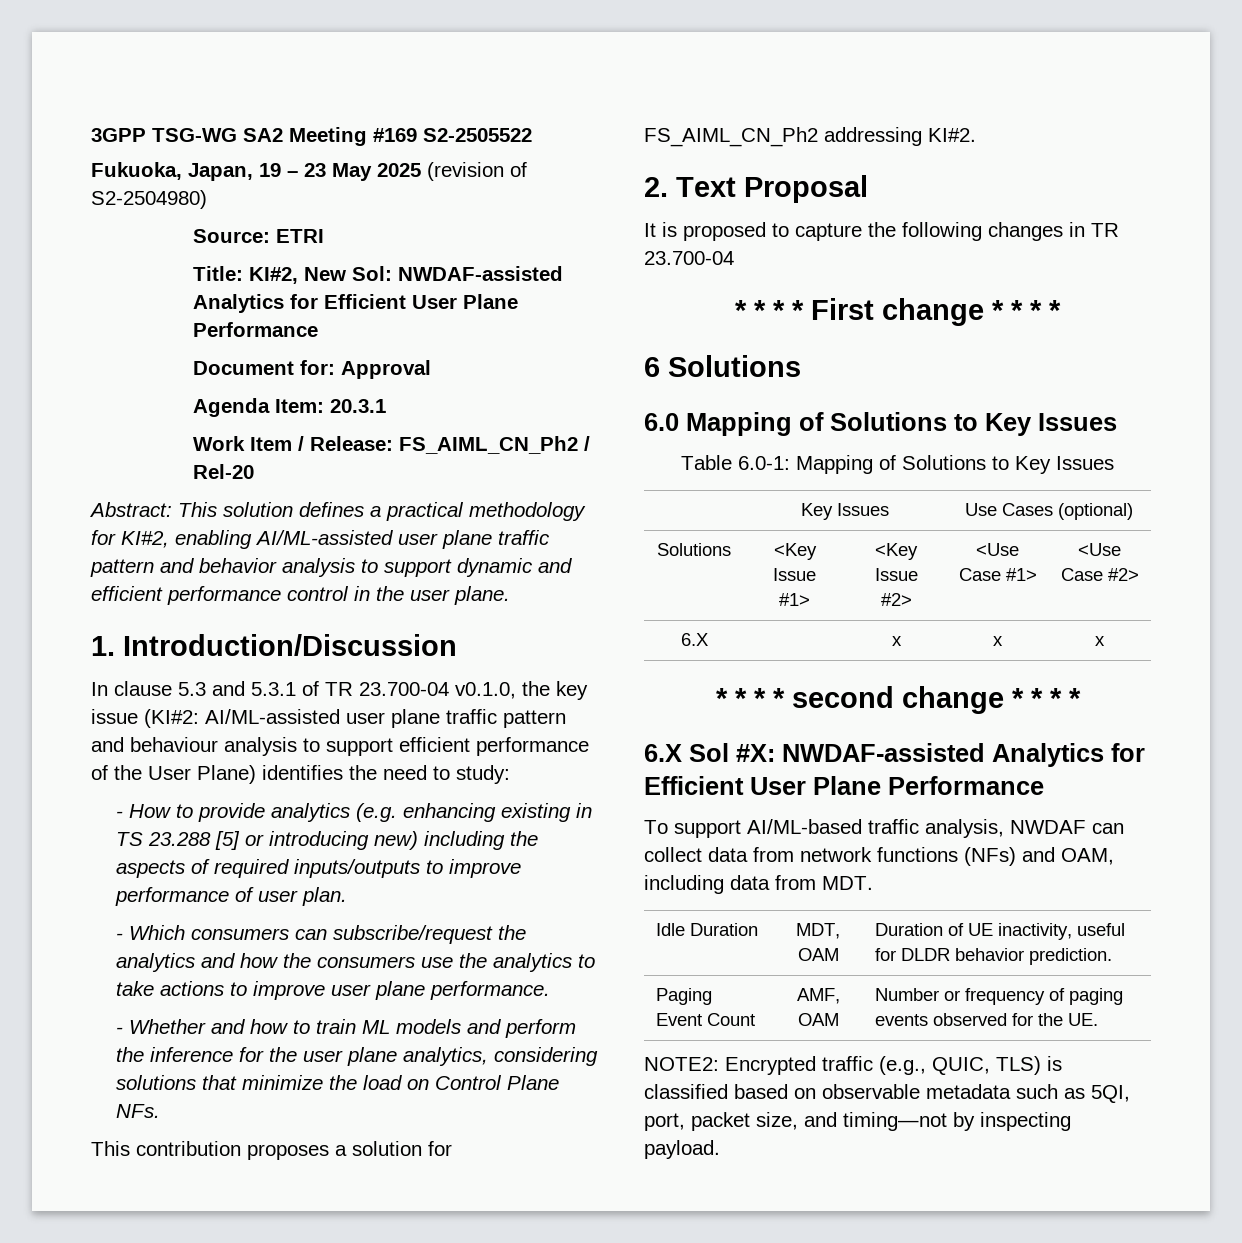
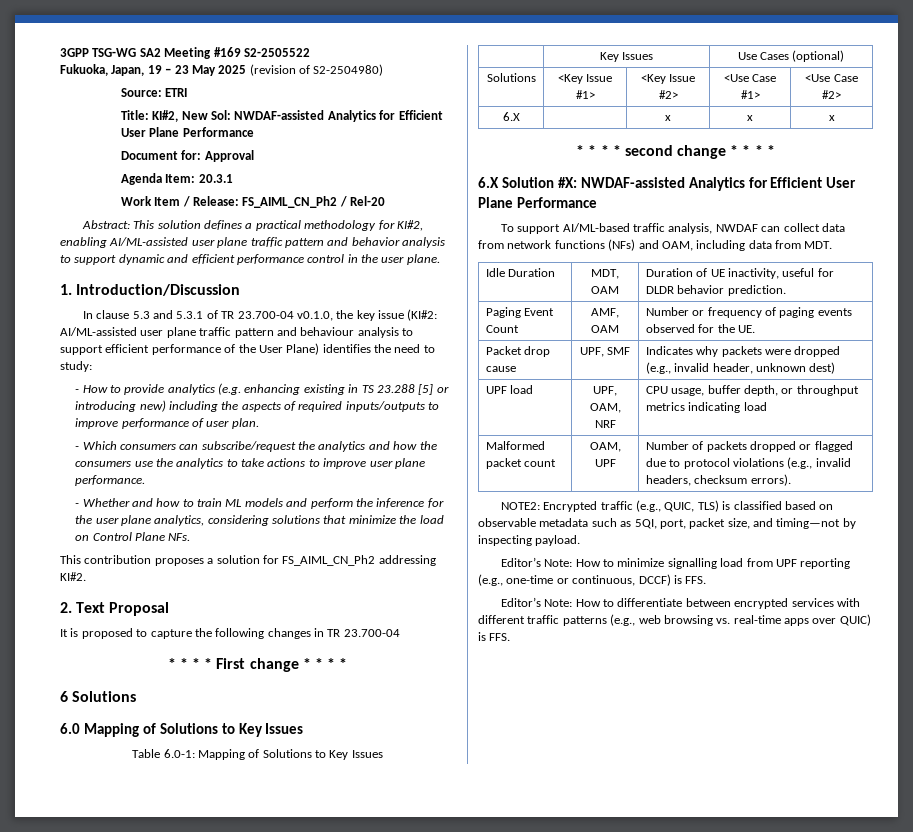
[689,743,729,762] Sol -> [501,177,554,188] Solution
(1099, 1019) none -> [485,346,551,357] [485,366,516,372] [579,347,631,357] [645,346,841,357] [645,362,836,374] [485,385,534,394] [593,386,617,396] [589,403,621,413] [594,420,616,428] [645,385,859,396] [645,402,767,413] [485,441,545,450] [485,458,557,469] [589,442,621,452] [594,459,616,467] [645,441,853,452] [645,457,851,469] [645,474,791,486] // Packet drop cause | UPF, SMF | Indicates why packets were dropped (e.g., invalid header, unknown dest) // UPF load | UPF, OAM, NRF | CPU usage, buffer depth, or throughput metrics indicating load // Malformed packet count | OAM, UPF | Number of packets dropped or flagged due to protocol violations (e.g., invalid headers, checksum errors).
(720, 1149) none -> [500,557,851,569] [478,574,707,586] [500,597,860,609] [478,614,871,626] [478,632,511,641] // Editor’s Note: How to minimize signalling load from UPF reporting (e.g., one-time or continuous, DCCF) is FFS. // Editor’s Note: How to differentiate between encrypted services with different traffic patterns (e.g., web browsing vs. real-time apps over QUIC) is FFS.

